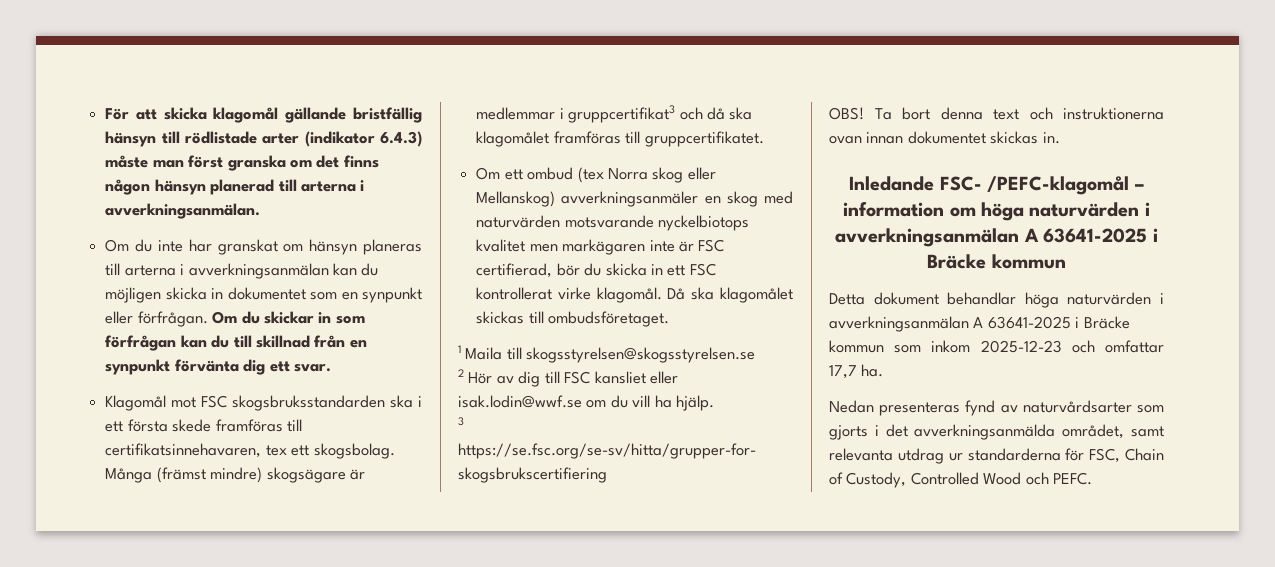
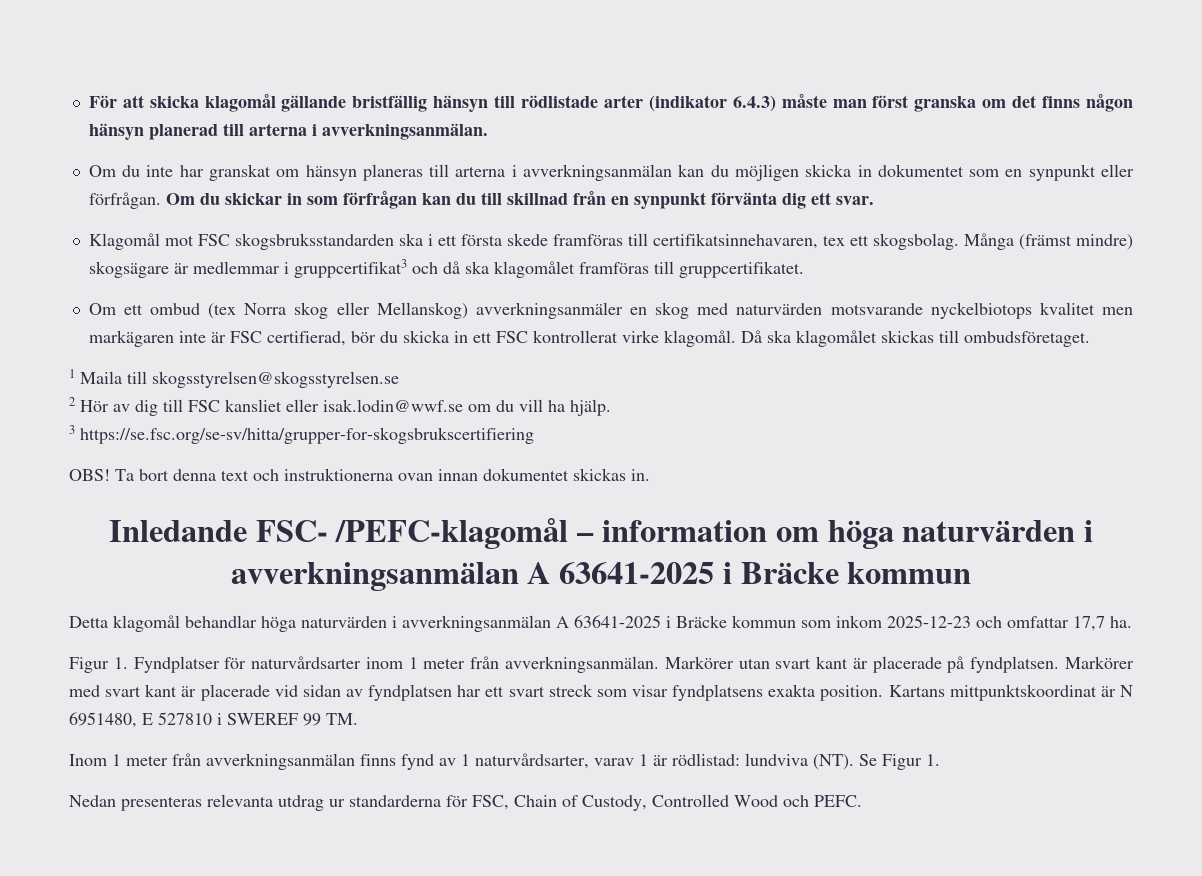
[873,292,939,305] dokument -> [113,615,180,632] klagomål
[829,400,1164,416] [829,424,1164,440] Nedan presenteras fynd av naturvårdsarter som gjorts i det avverkningsanmälda området, samt -> [69,656,1135,673] [69,684,1133,701] [69,712,358,728] [69,753,940,770] [69,795,202,811] Figur 1. Fyndplatser för naturvårdsarter inom 1 meter från avverkningsanmälan. Markörer utan svart kant är placerade på fyndplatsen. Markörer med svart kant är placerade vid sidan av fyndplatsen har ett svart streck som visar fyndplatsens exakta position. Kartans mittpunktskoordinat är N 6951480, E 527810 i SWEREF 99 TM. // Inom 1 meter från avverkningsanmälan finns fynd av 1 naturvårdsarter, varav 1 är rödlistad: lundviva (NT). Se Figur 1. // Nedan presenteras

